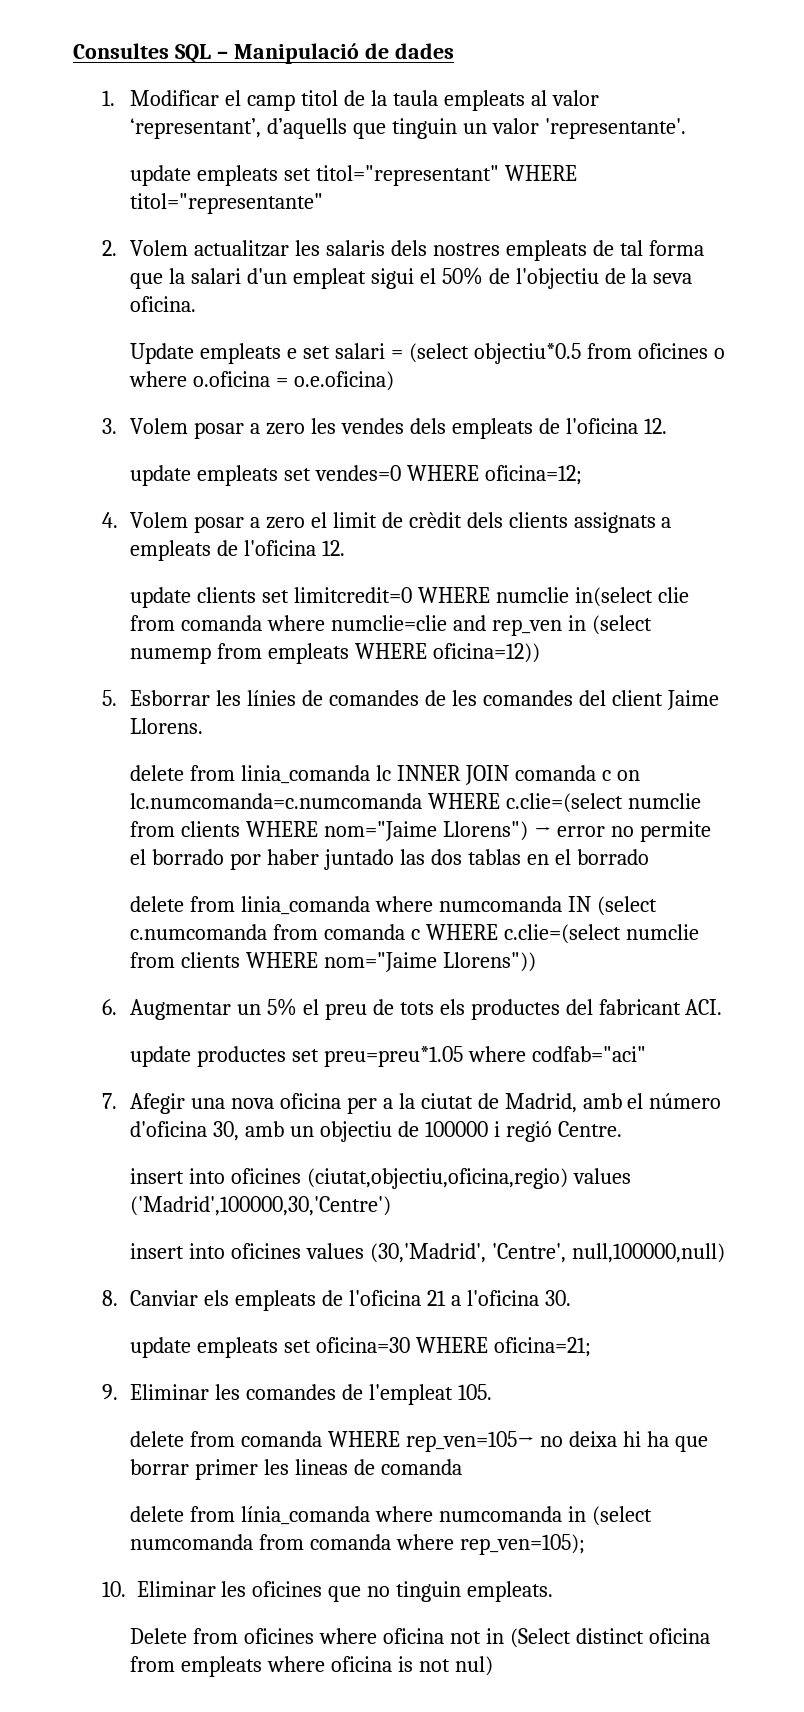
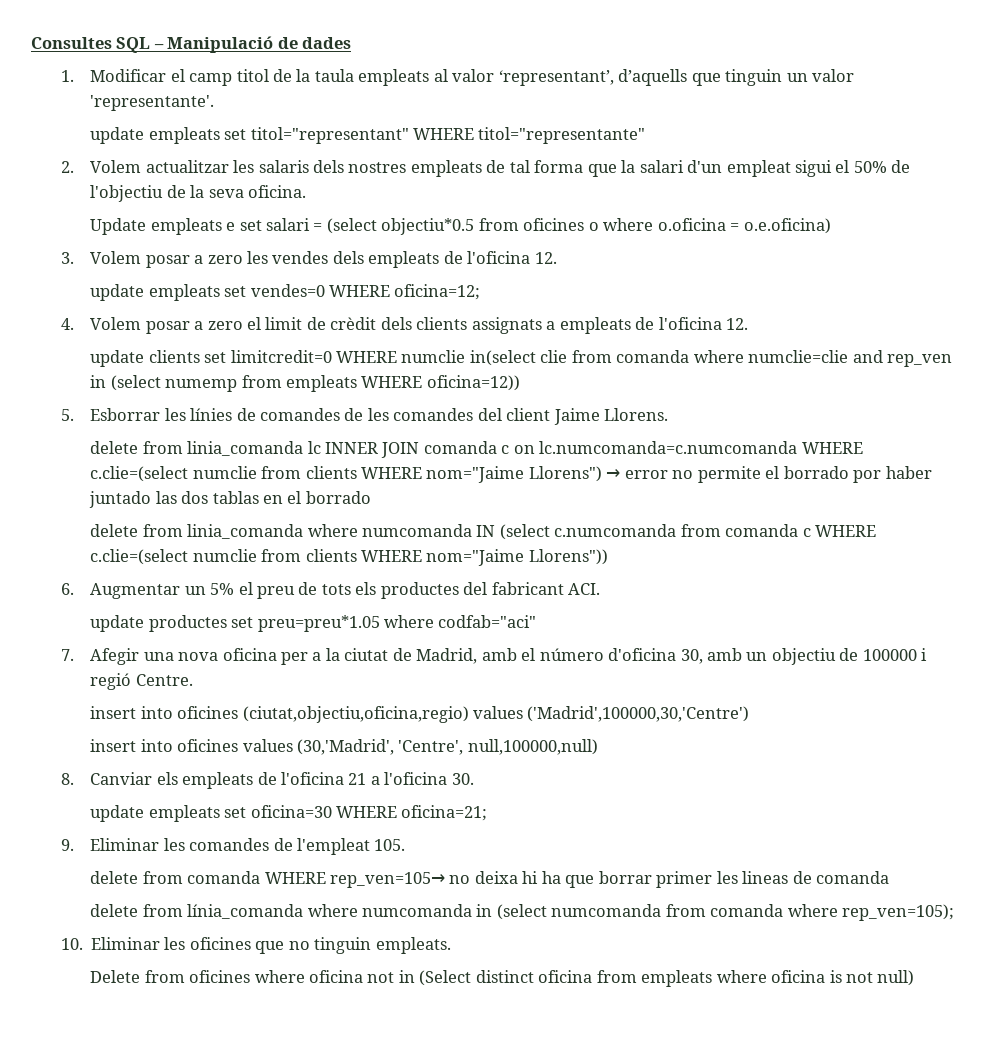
[454,1656,493,1676] nul) -> [877,970,915,986] null)

